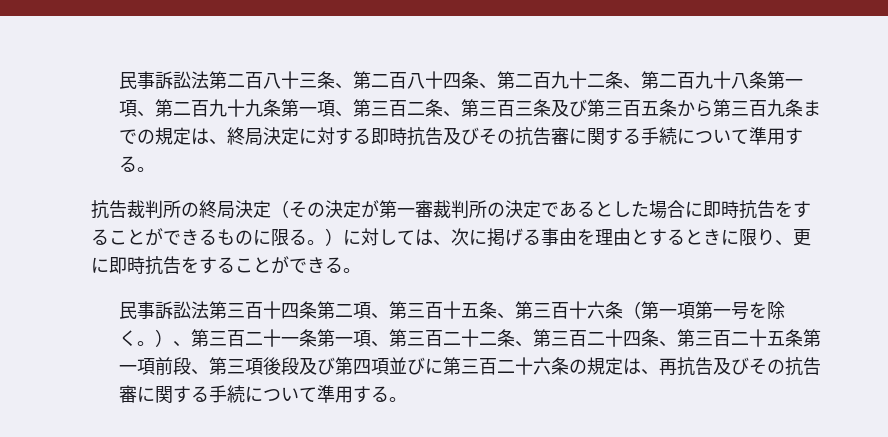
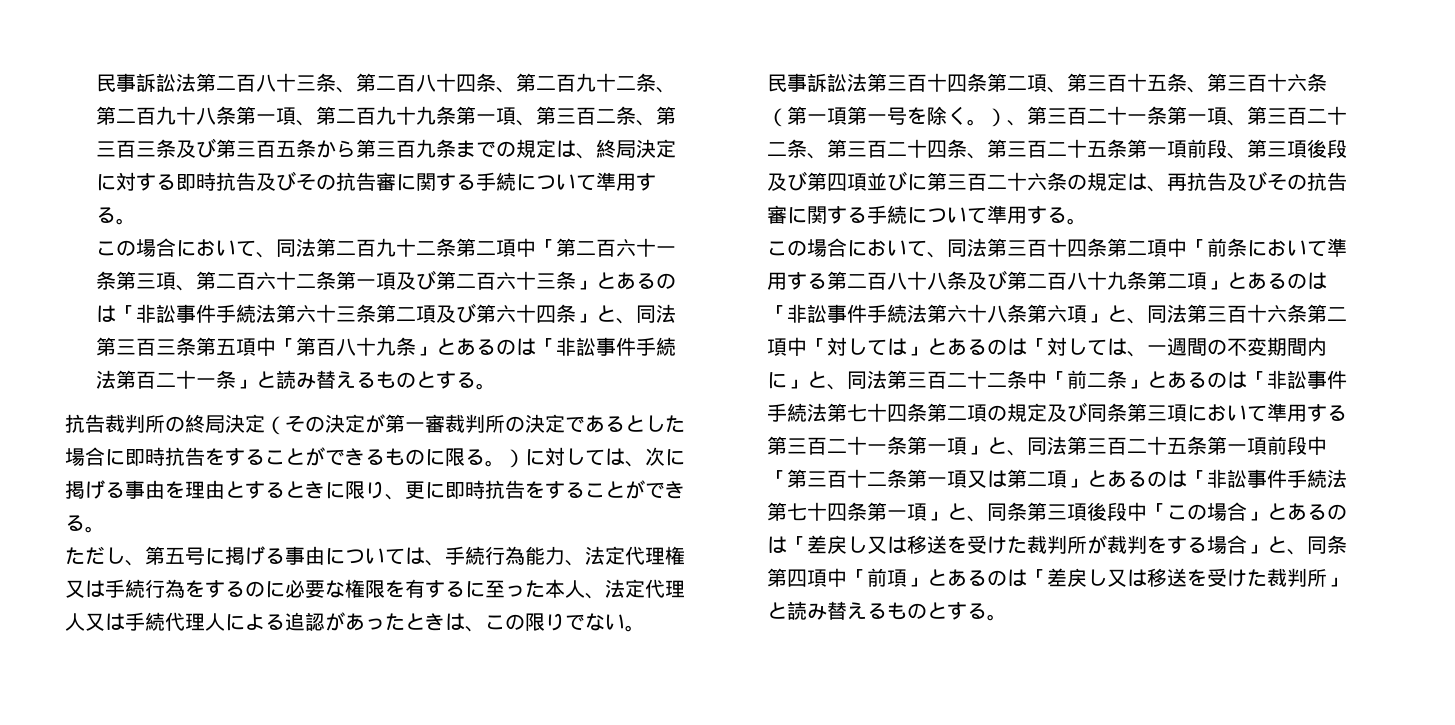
(155, 169) none -> [96,238,677,258] [96,270,677,291] [96,303,677,324] [96,337,677,356] [96,370,497,390] // この場合において、同法第二百九十二条第二項中「第二百六十一条第三項、第二百六十二条第一項及び第二百六十三条」とあるのは「非訟事件手続法第六十三条第二項及び第六十四条」と、同法第三百三条第五項中「第百八十九条」とあるのは「非訟事件手続法第百二十一条」と読み替えるものとする。
(361, 270) none -> [65,546,685,566] [65,579,685,599] [65,612,645,632] // ただし、第五号に掲げる事由については、手続行為能力、法定代理権又は手続行為をするのに必要な権限を有するに至った本人、法定代理人又は手続代理人による追認があったときは、この限りでない。
(407, 399) none -> [767,238,1348,258] [767,270,1328,290] [767,304,1348,324] [767,337,1328,357] [767,370,1348,390] [767,402,1348,422] [767,436,1328,456] [767,469,1348,488] [767,502,1348,522] [767,535,1348,555] [767,568,1348,587] [767,601,1008,621] // この場合において、同法第三百十四条第二項中「前条において準用する第二百八十八条及び第二百八十九条第二項」とあるのは「非訟事件手続法第六十八条第六項」と、同法第三百十六条第二項中「対しては」とあるのは「対しては、一週間の不変期間内に」と、同法第三百二十二条中「前二条」とあるのは「非訟事件手続法第七十四条第二項の規定及び同条第三項において準用する第三百二十一条第一項」と、同法第三百二十五条第一項前段中「第三百十二条第一項又は第二項」とあるのは「非訟事件手続法第七十四条第一項」と、同条第三項後段中「この場合」とあるのは「差戻し又は移送を受けた裁判所が裁判をする場合」と、同条第四項中「前項」とあるのは「差戻し又は移送を受けた裁判所」と読み替えるものとする。

